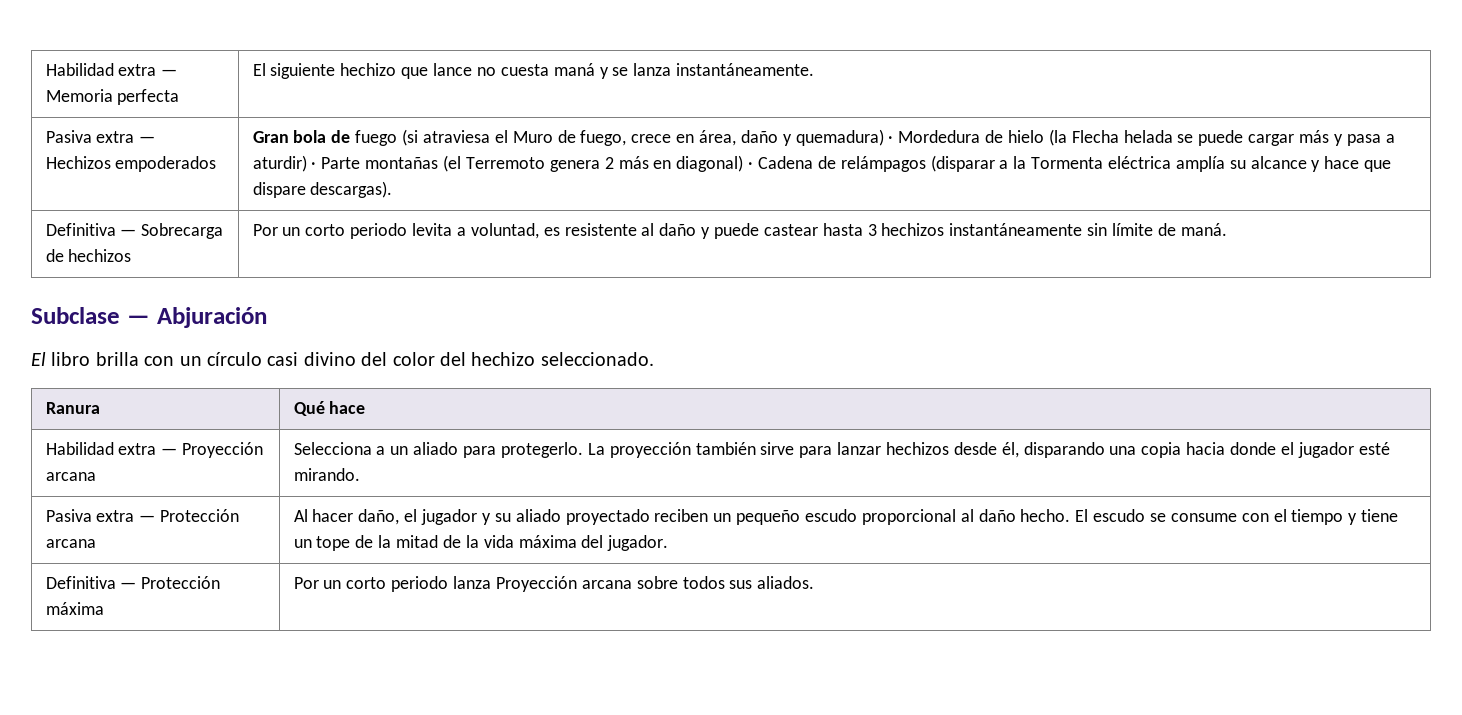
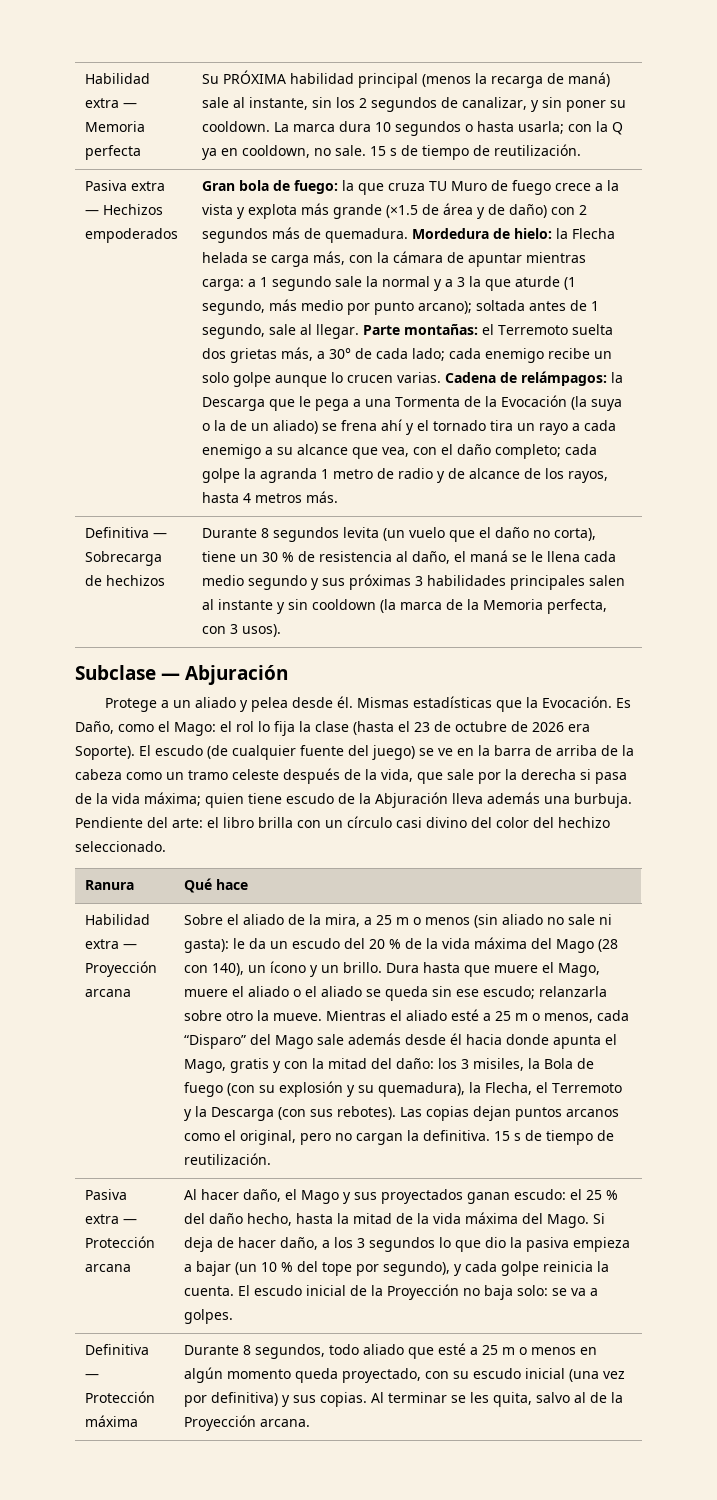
[252,63,815,79] El siguiente hechizo que lance no cuesta maná y se lanza instantáneamente. -> [202,70,611,88] [202,97,627,112] [202,121,624,136] [202,144,582,160] Su PRÓXIMA habilidad principal (menos la recarga de maná) sale al instante, sin los 2 segundos de canalizar, y sin poner su cooldown. La marca dura 10 segundos o hasta usarla; con la Q ya en cooldown, no sale. 15 s de tiempo de reutilización.
[355,129,1395,146] [252,155,1392,172] [252,181,393,198] fuego (si atraviesa el Muro de fuego, crece en área, daño y quemadura) · Mordedura de hielo (la Flecha helada se puede cargar más y pasa a aturdir) · Parte montañas (el Terremoto genera 2 más en diagonal) · Cadena de relámpagos (disparar a la Tormenta eléctrica amplía su alcance y hace que dispare descargas). -> [294,180,620,195] [202,203,588,219] [202,227,616,243] [202,251,587,267] [202,276,577,291] [202,299,600,315] [202,324,614,339] [202,347,613,363] [202,371,624,387] [202,395,623,411] [202,419,617,435] [202,444,598,459] [202,468,609,483] [202,491,339,503] fuego: la que cruza TU Muro de fuego crece a la vista y explota más grande (×1.5 de área y de daño) con 2 segundos más de quemadura. Mordedura de hielo: la Flecha helada se carga más, con la cámara de apuntar mientras carga: a 1 segundo sale la normal y a 3 la que aturde (1 segundo, más medio por punto arcano); soltada antes de 1 segundo, sale al llegar. Parte montañas: el Terremoto suelta dos grietas más, a 30° de cada lado; cada enemigo recibe un solo golpe aunque lo crucen varias. Cadena de relámpagos: la Descarga que le pega a una Tormenta de la Evocación (la suya o la de un aliado) se frena ahí y el tornado tira un rayo a cada enemigo a su alcance que vea, con el daño completo; cada golpe la agranda 1 metro de radio y de alcance de los rayos, hasta 4 metros más.
[252,223,1227,239] [31,307,267,328] [31,352,46,366] Por un corto periodo levita a voluntad, es resistente al daño y puede castear hasta 3 hechizos instantáneamente sin límite de maná. // Subclase — Abjuración // El -> [202,527,597,542] [202,550,617,564] [202,574,626,590] [202,599,608,614] [202,624,282,637] [75,665,289,685] [105,696,632,712] [75,721,590,736] [75,745,634,760] [75,768,627,784] [75,792,632,808] [75,817,219,828] Durante 8 segundos levita (un vuelo que el daño no corta), tiene un 30 % de resistencia al daño, el maná se le llena cada medio segundo y sus próximas 3 habilidades principales salen al instante y sin cooldown (la marca de la Memoria perfecta, con 3 usos). // Subclase — Abjuración // Protege a un aliado y pelea desde él. Mismas estadísticas que la Evocación. Es Daño, como el Mago: el rol lo fija la clase (hasta el 23 de octubre de 2026 era Soporte). El escudo (de cualquier fuente del juego) se ve en la barra de arriba de la cabeza como un tramo celeste después de la vida, que sale por la derecha si pasa de la vida máxima; quien tiene escudo de la Abjuración lleva además una burbuja. Pendiente del arte: el
[293,442,1390,458] [293,468,360,481] Selecciona a un aliado para protegerlo. La proyección también sirve para lanzar hechizos desde él, disparando una copia hacia donde el jugador esté mirando. -> [184,914,613,928] [184,937,619,953] [184,961,601,977] [184,986,608,1001] [184,1009,630,1023] [184,1033,618,1049] [184,1058,595,1073] [184,1081,623,1097] [184,1106,620,1121] [184,1130,615,1145] [184,1153,272,1165] Sobre el aliado de la mira, a 25 m o menos (sin aliado no sale ni gasta): le da un escudo del 20 % de la vida máxima del Mago (28 con 140), un ícono y un brillo. Dura hasta que muere el Mago, muere el aliado o el aliado se queda sin ese escudo; relanzarla sobre otro la mueve. Mientras el aliado esté a 25 m o menos, cada “Disparo” del Mago sale además desde él hacia donde apunta el Mago, gratis y con la mitad del daño: los 3 misiles, la Bola de fuego (con su explosión y su quemadura), la Flecha, el Terremoto y la Descarga (con sus rebotes). Las copias dejan puntos arcanos como el original, pero no cargan la definitiva. 15 s de tiempo de reutilización.
[421,509,1399,525] [293,535,374,551] jugador y su aliado proyectado reciben un pequeño escudo proporcional al daño hecho. El escudo se consume con el tiempo y tiene un tope de -> [301,1189,619,1204] [184,1213,334,1226] Mago y sus proyectados ganan escudo: el 25 % del daño hecho, hasta
[607,535,669,551] [45,576,221,589] [45,602,104,615] [293,576,815,592] jugador. // Definitiva — Protección máxima | Por un corto periodo lanza Proyección arcana sobre todos sus aliados. -> [547,1213,606,1228] [184,1237,631,1252] [184,1261,610,1276] [184,1284,599,1300] [184,1309,234,1324] [85,1344,150,1355] [85,1374,100,1379] [85,1391,156,1403] [85,1415,139,1427] [184,1343,598,1359] [184,1367,626,1383] [184,1392,624,1407] [184,1415,311,1431] Mago. Si deja de hacer daño, a los 3 segundos lo que dio la pasiva empieza a bajar (un 10 % del tope por segundo), y cada golpe reinicia la cuenta. El escudo inicial de la Proyección no baja solo: se va a golpes. // Definitiva — Protección máxima | Durante 8 segundos, todo aliado que esté a 25 m o menos en algún momento queda proyectado, con su escudo inicial (una vez por definitiva) y sus copias. Al terminar se les quita, salvo al de la Proyección arcana.

